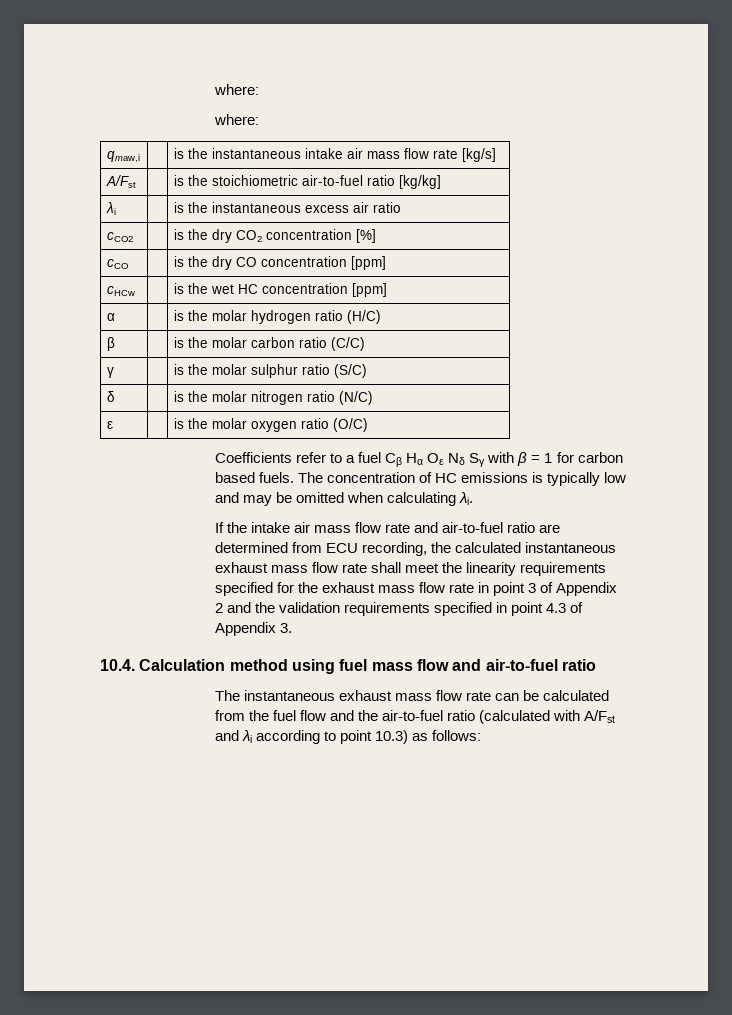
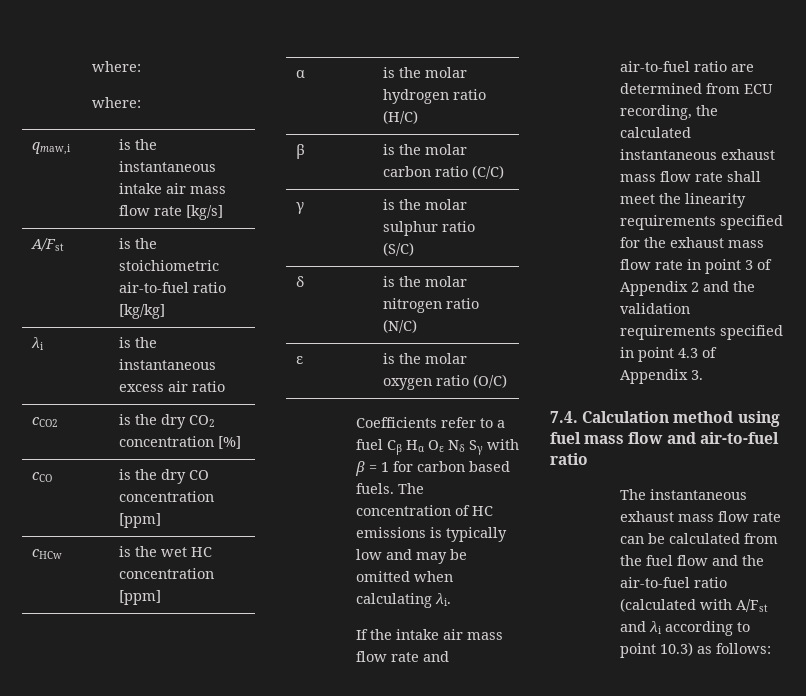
[100,659,135,671] 10.4. -> [550,411,578,423] 7.4.

